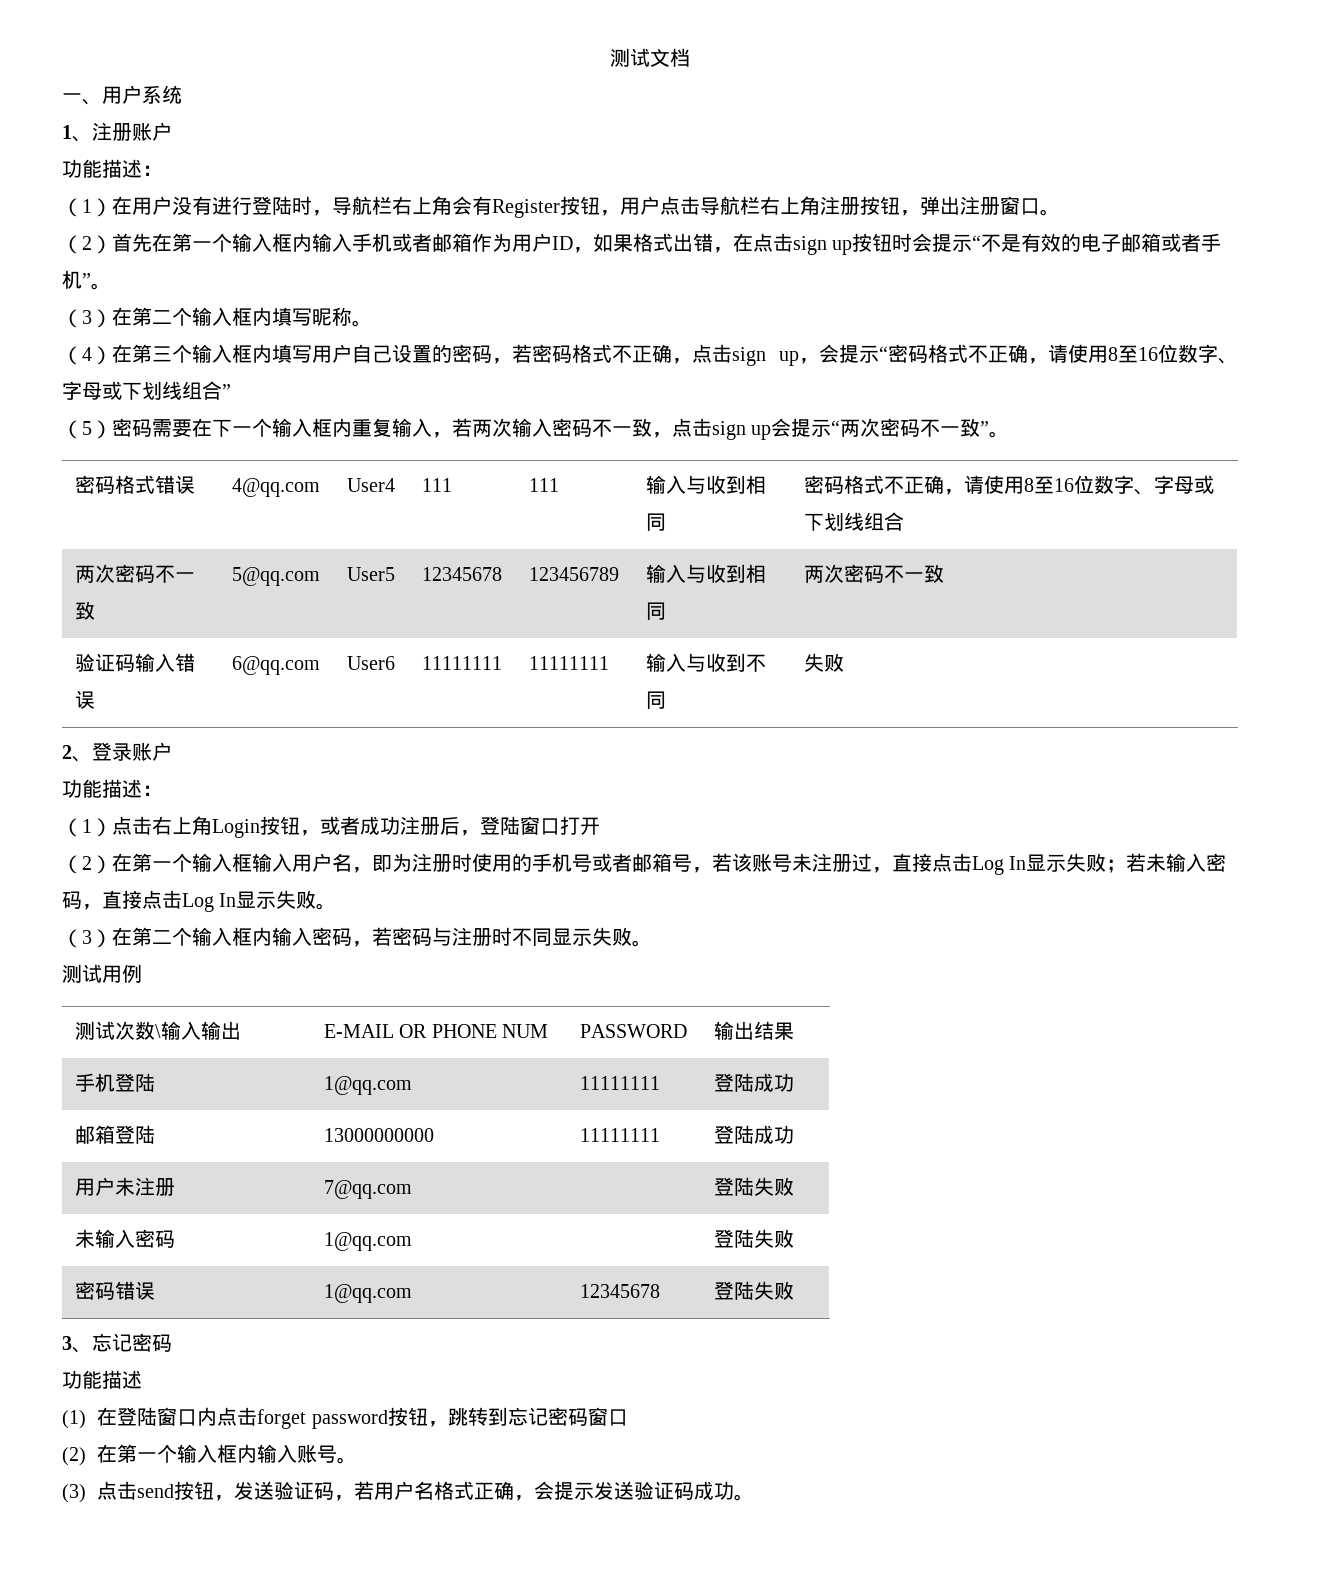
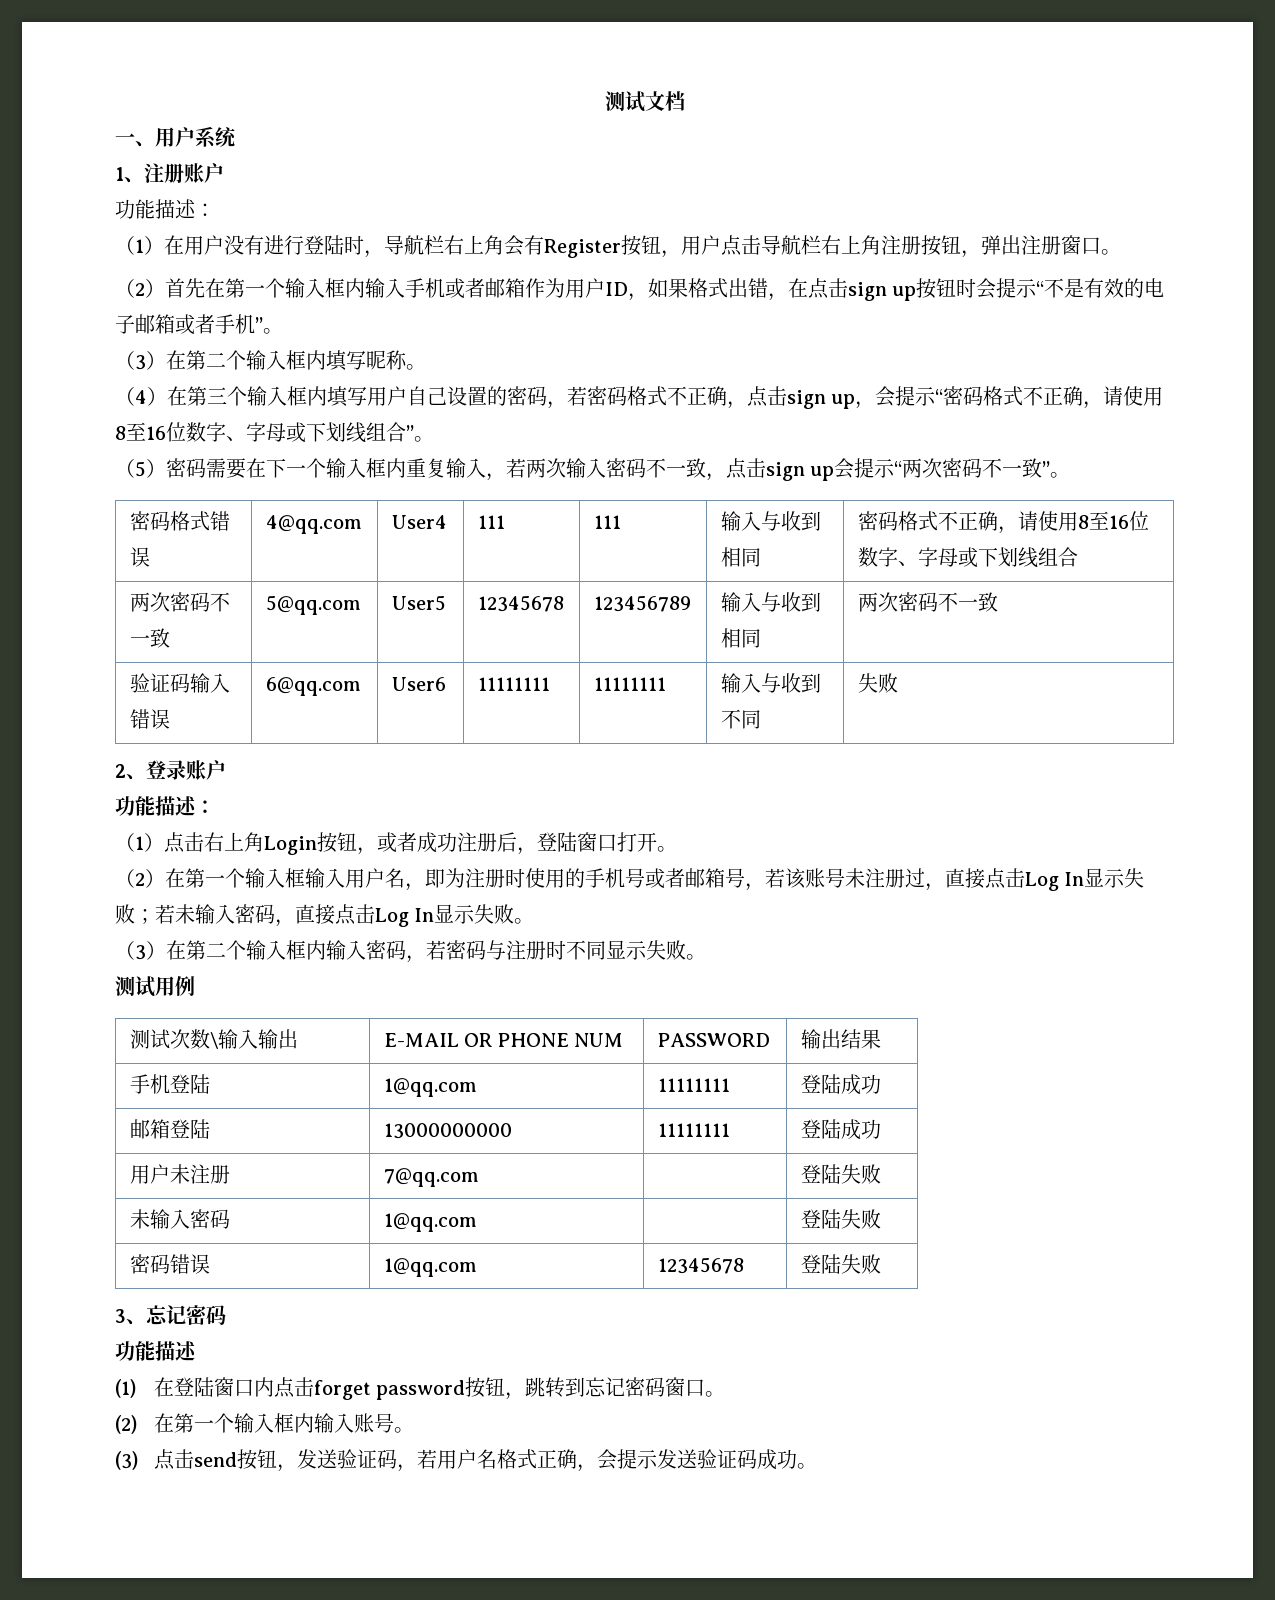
(231, 391) none -> [414,436,434,442] 。
(600, 826) none -> [657,846,677,852] 。
(628, 1417) none -> [704,1391,725,1397] 。

